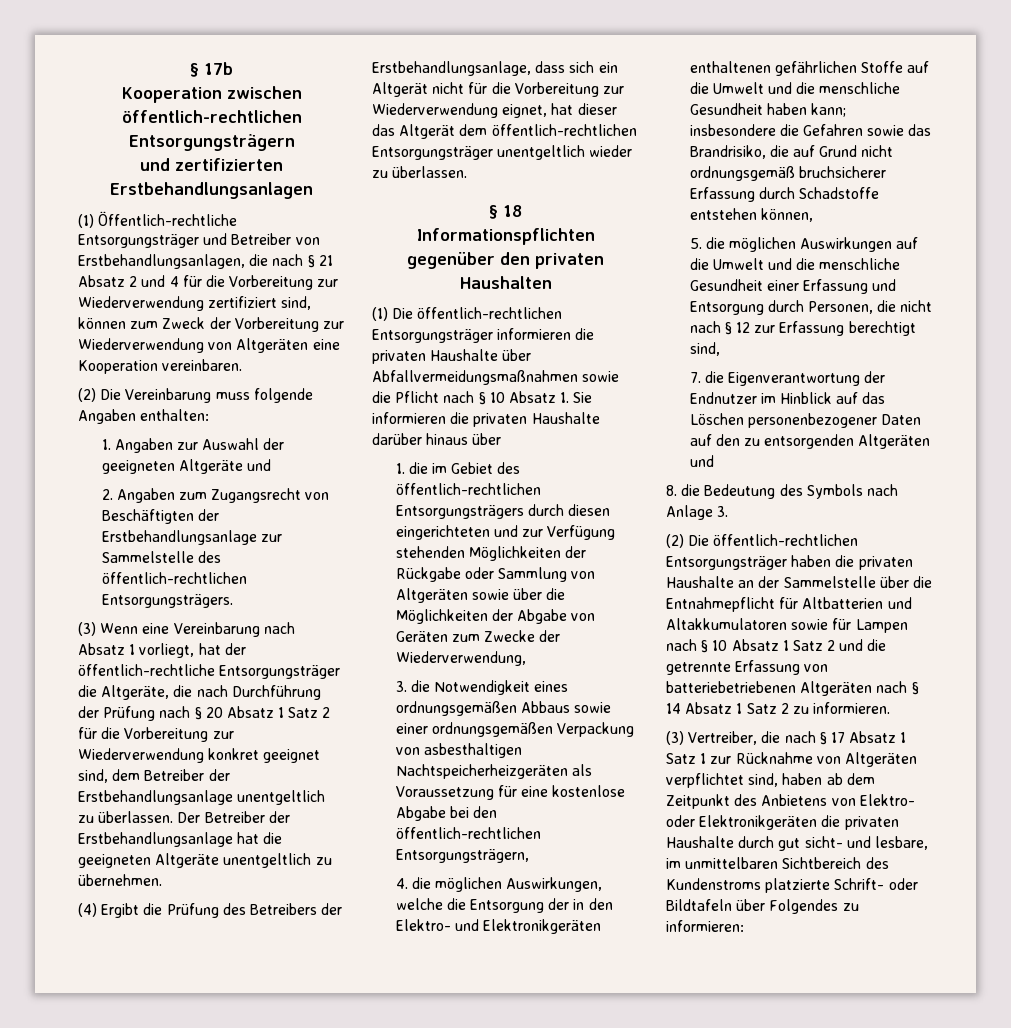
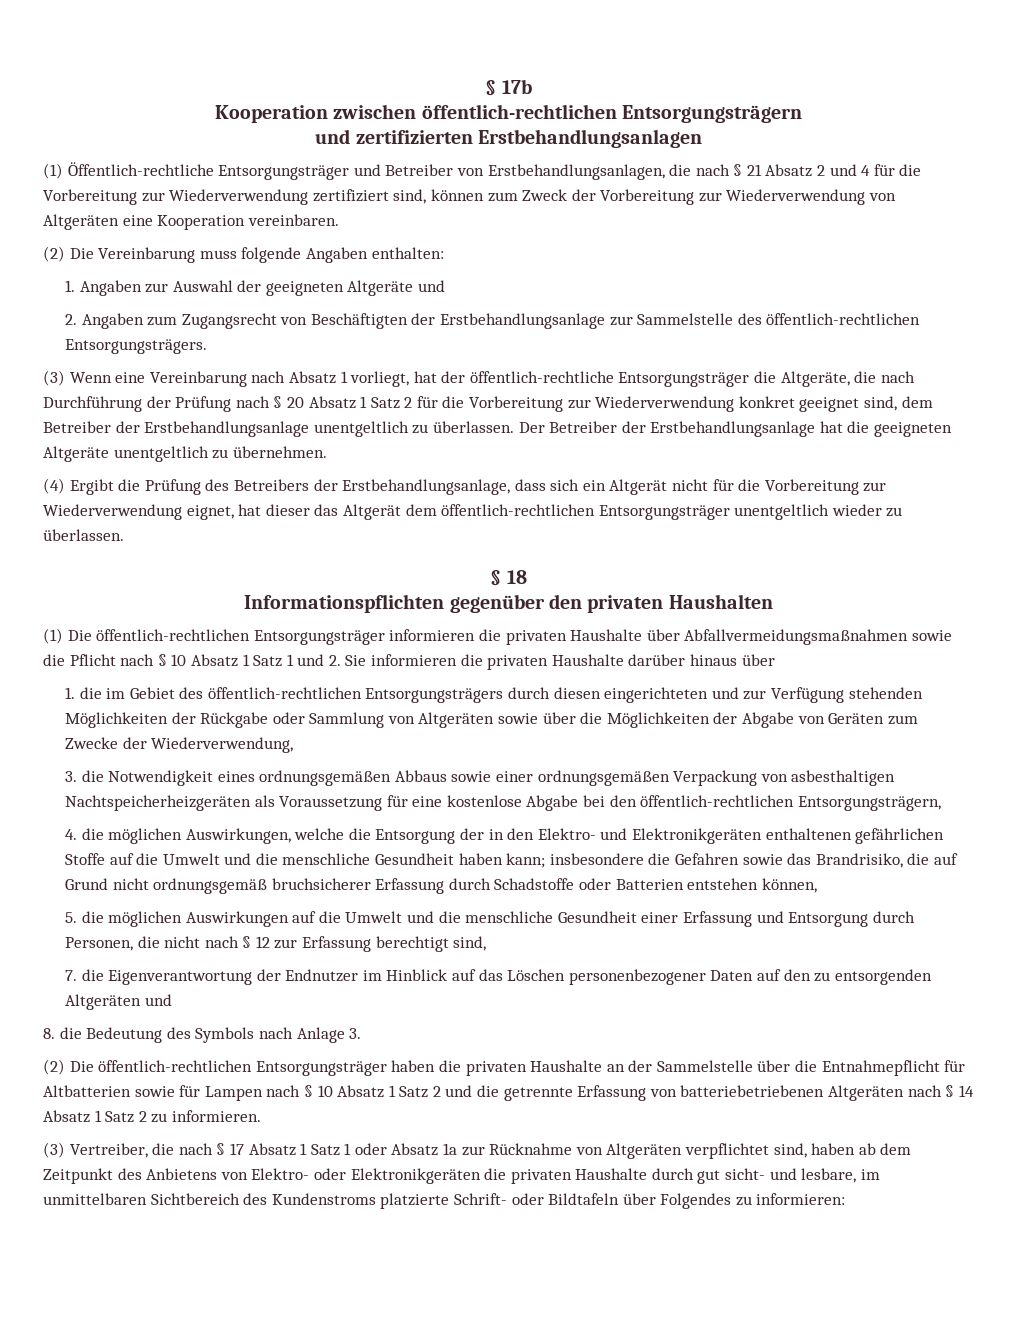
[560,392,570,403] 1. -> [242,654,341,667] 1 Satz 1 und 2.
(879, 193) none -> [579,878,684,890] oder Batterien
[887,597,912,609] [666,618,787,630] und Altakkumulatoren -> (131, 1091) none
(707, 758) none -> [354,1143,458,1156] oder Absatz 1a

